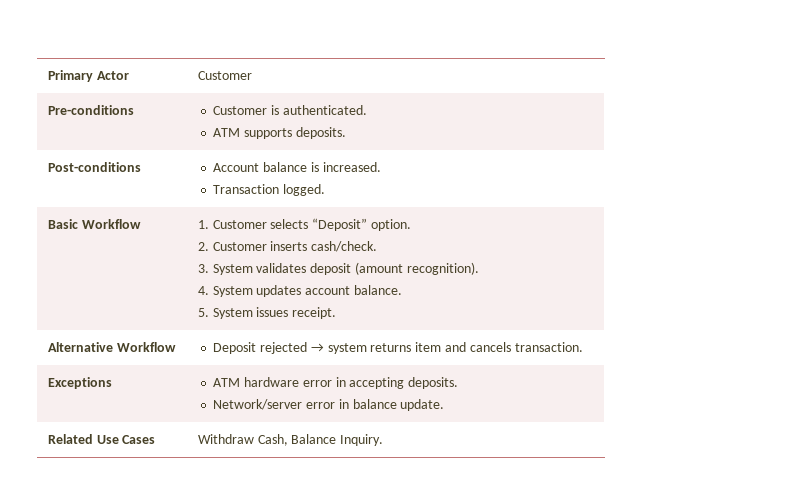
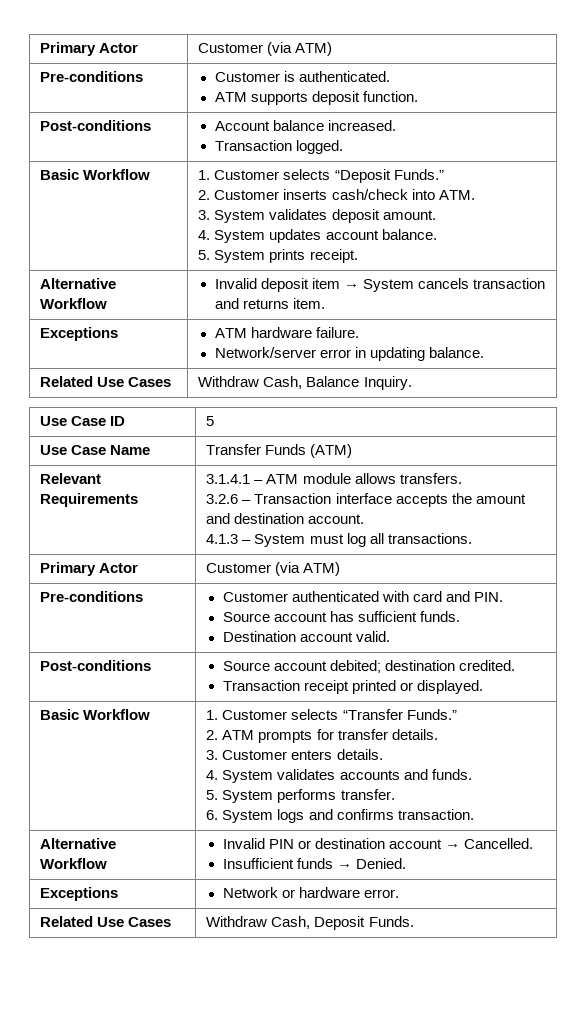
[47,70,129,82] [197,71,252,80] Primary Actor | Customer -> [40,42,139,56] [198,42,333,56] Primary Actor | Customer (via ATM)
[295,127,346,139] deposits. -> [311,91,418,105] deposit function.
[310,162,319,172] is -> (324, 125) none
[312,218,411,231] “Deposit” option. -> [334,169,444,183] “Deposit Funds.”
[311,241,378,252] cash/check. -> [331,189,475,200] cash/check into ATM.
[354,262,479,275] (amount recognition). -> [382,210,436,220] amount.
[256,307,289,317] issues -> [269,249,306,263] prints
[213,342,583,354] Deposit rejected → system returns item and cancels transaction. -> [214,278,546,292] [214,298,325,309] Invalid deposit item → System cancels transaction and returns item.
[302,377,459,389] error in accepting deposits. -> [315,327,359,338] failure.
[352,399,445,411] balance update. -> [369,347,485,361] updating balance.
(384, 440) none -> [40,416,126,426] [206,416,215,426] [40,445,151,455] [206,444,353,458] [40,473,102,484] [40,493,139,507] [206,473,462,484] [206,493,526,507] [206,513,365,524] [206,533,472,547] [40,562,139,576] [206,562,341,576] [40,591,144,602] [222,591,504,602] [222,611,461,622] [222,631,390,642] [40,660,152,671] [222,660,516,673] [222,680,484,694] [40,709,151,720] [206,709,457,720] [206,729,438,743] [206,749,383,760] [206,769,472,783] [206,789,395,803] [206,809,474,823] [40,838,117,849] [40,858,108,869] [222,838,534,849] [222,858,406,869] [40,887,119,901] [222,887,399,898] [40,916,172,927] [206,916,414,930] // Use Case ID | 5 // Use Case Name | Transfer Funds (ATM) // Relevant Requirements | 3.1.4.1 – ATM module allows transfers. // 3.2.6 – Transaction interface accepts the amount and destination account. // 4.1.3 – System must log all transactions. // Primary Actor | Customer (via ATM) // Pre-conditions | Customer authenticated with card and PIN. // Source account has sufficient funds. // Destination account valid. // Post-conditions | Source account debited; destination credited. // Transaction receipt printed or displayed. // Basic Workflow | 1. Customer selects “Transfer Funds.” // 2. ATM prompts for transfer details. // 3. Customer enters details. // 4. System validates accounts and funds. // 5. System performs transfer. // 6. System logs and confirms transaction. // Alternative Workflow | Invalid PIN or destination account → Cancelled. // Insufficient funds → Denied. // Exceptions | Network or hardware error. // Related Use Cases | Withdraw Cash, Deposit Funds.

